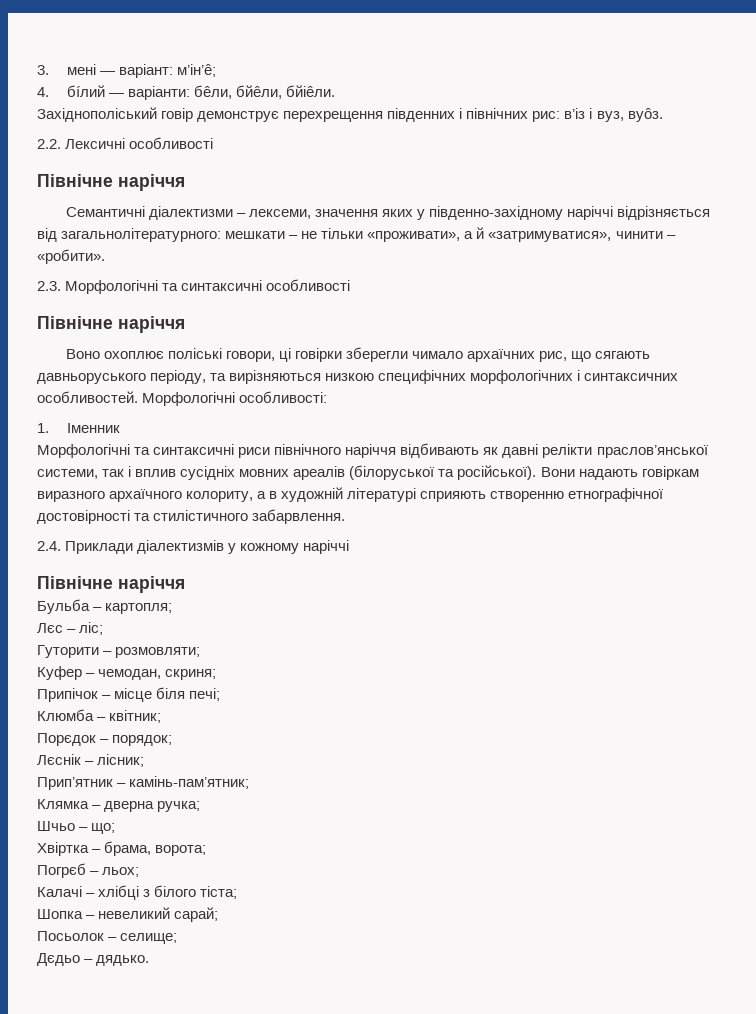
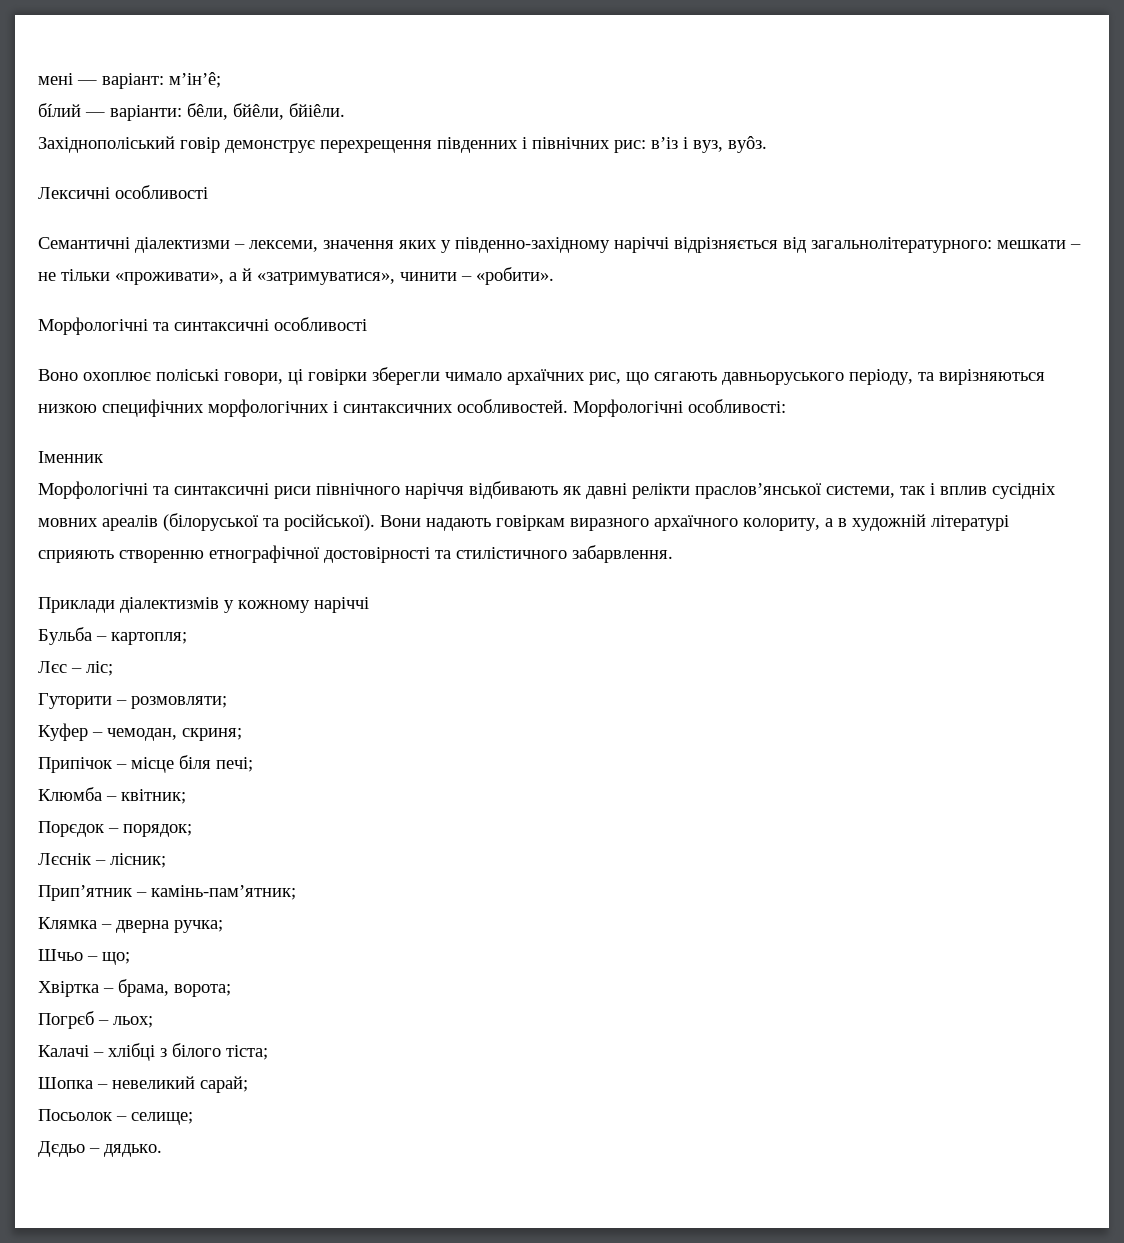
[37,65,49,75] 3. -> (38, 79) none
[37,87,49,97] 4. -> (221, 80) none
[37,139,61,149] 2.2. -> (767, 144) none
[37,174,185,191] // Північне наріччя -> (208, 192) none
[37,281,61,291] 2.3. -> (554, 276) none
[37,316,185,333] // Північне наріччя -> (367, 324) none
[37,423,49,433] 1. -> (786, 406) none
[37,541,61,551] 2.4. -> (673, 554) none
[37,576,185,593] // Північне наріччя -> (369, 605) none

